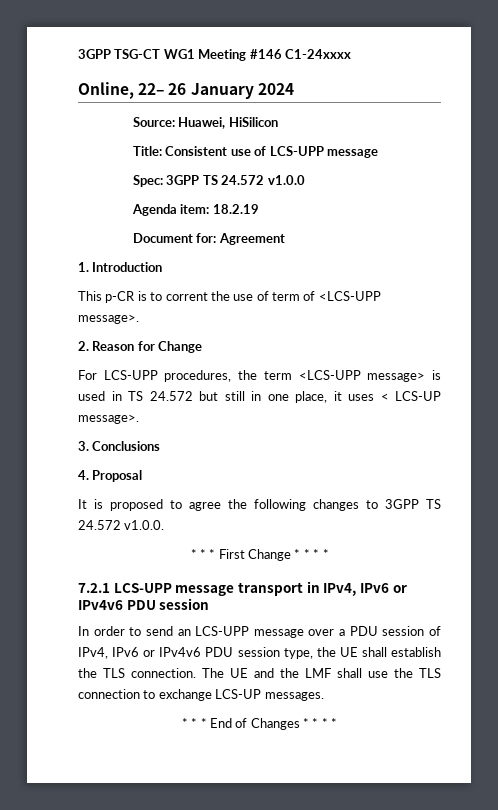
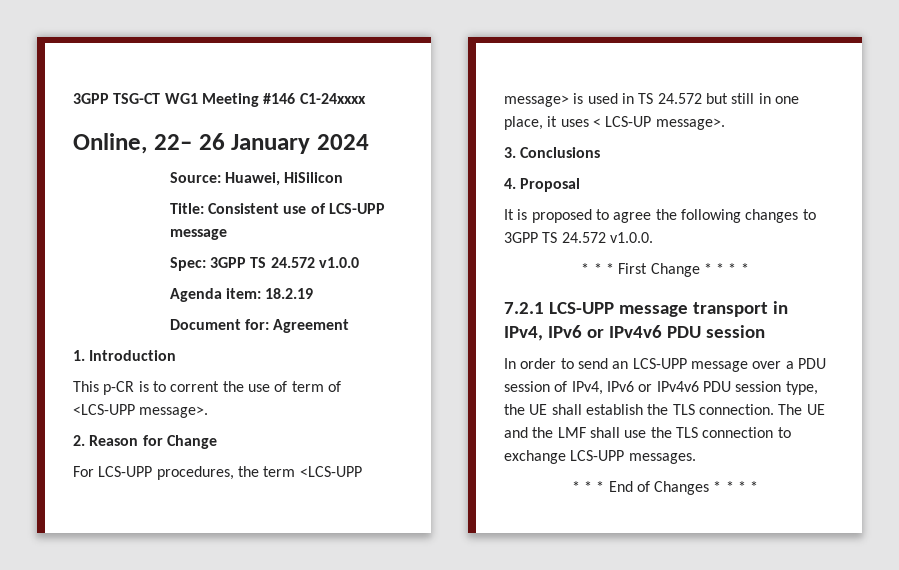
[215,689,262,699] LCS-UP -> [570,450,625,461] LCS-UPP

